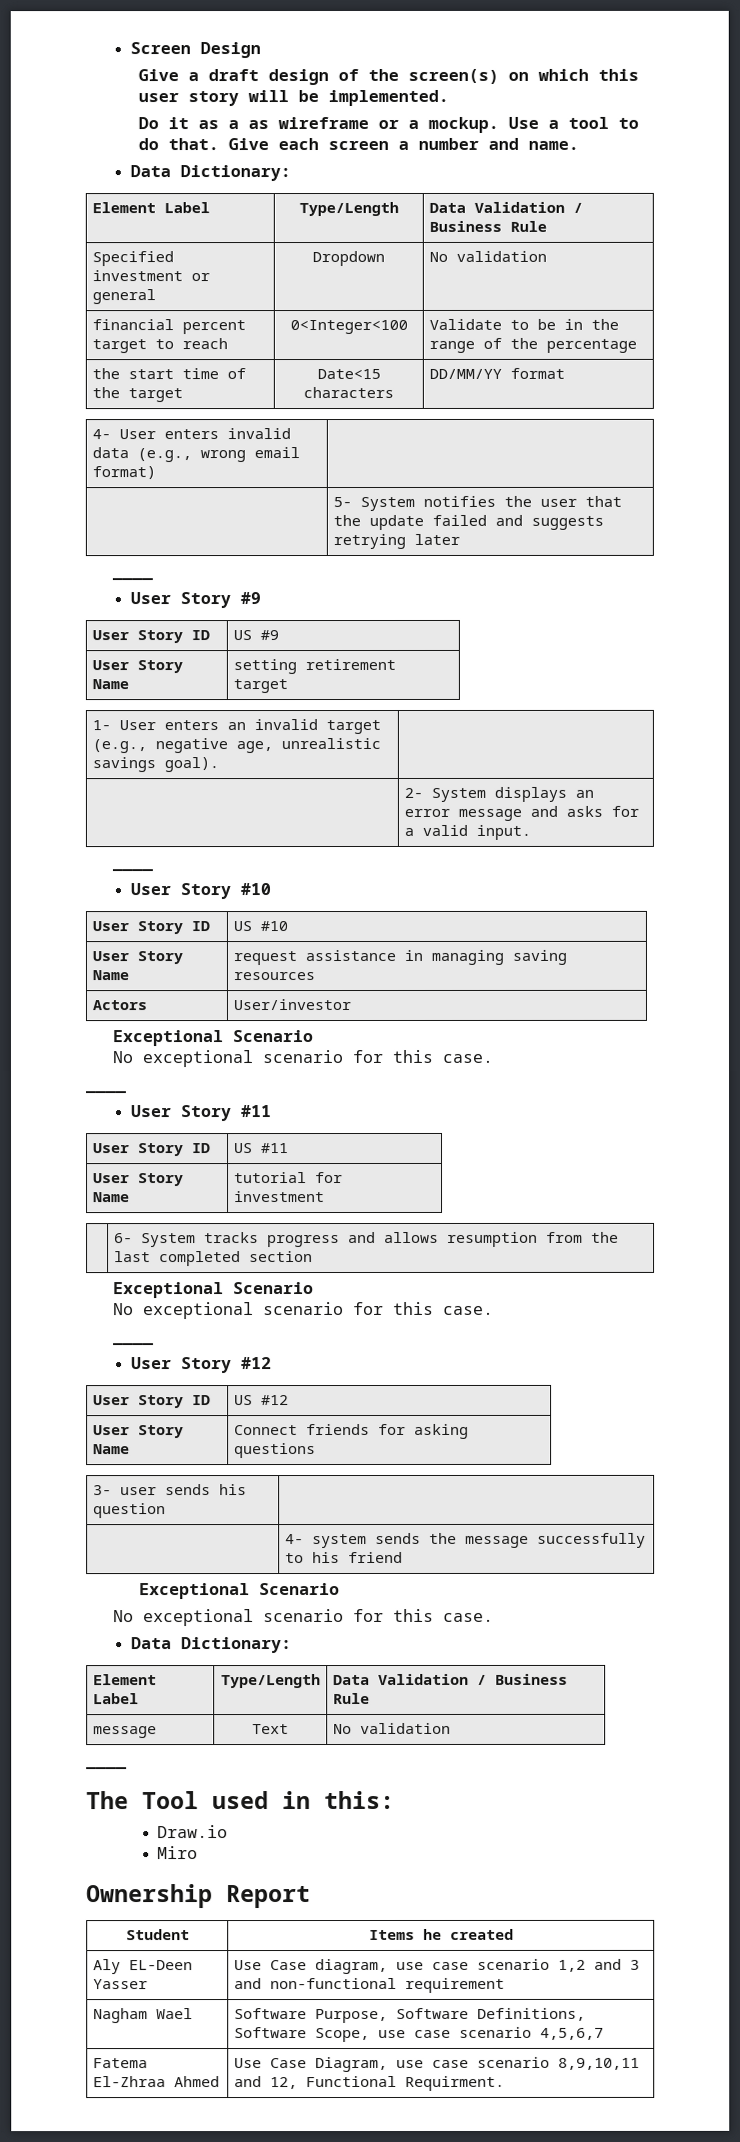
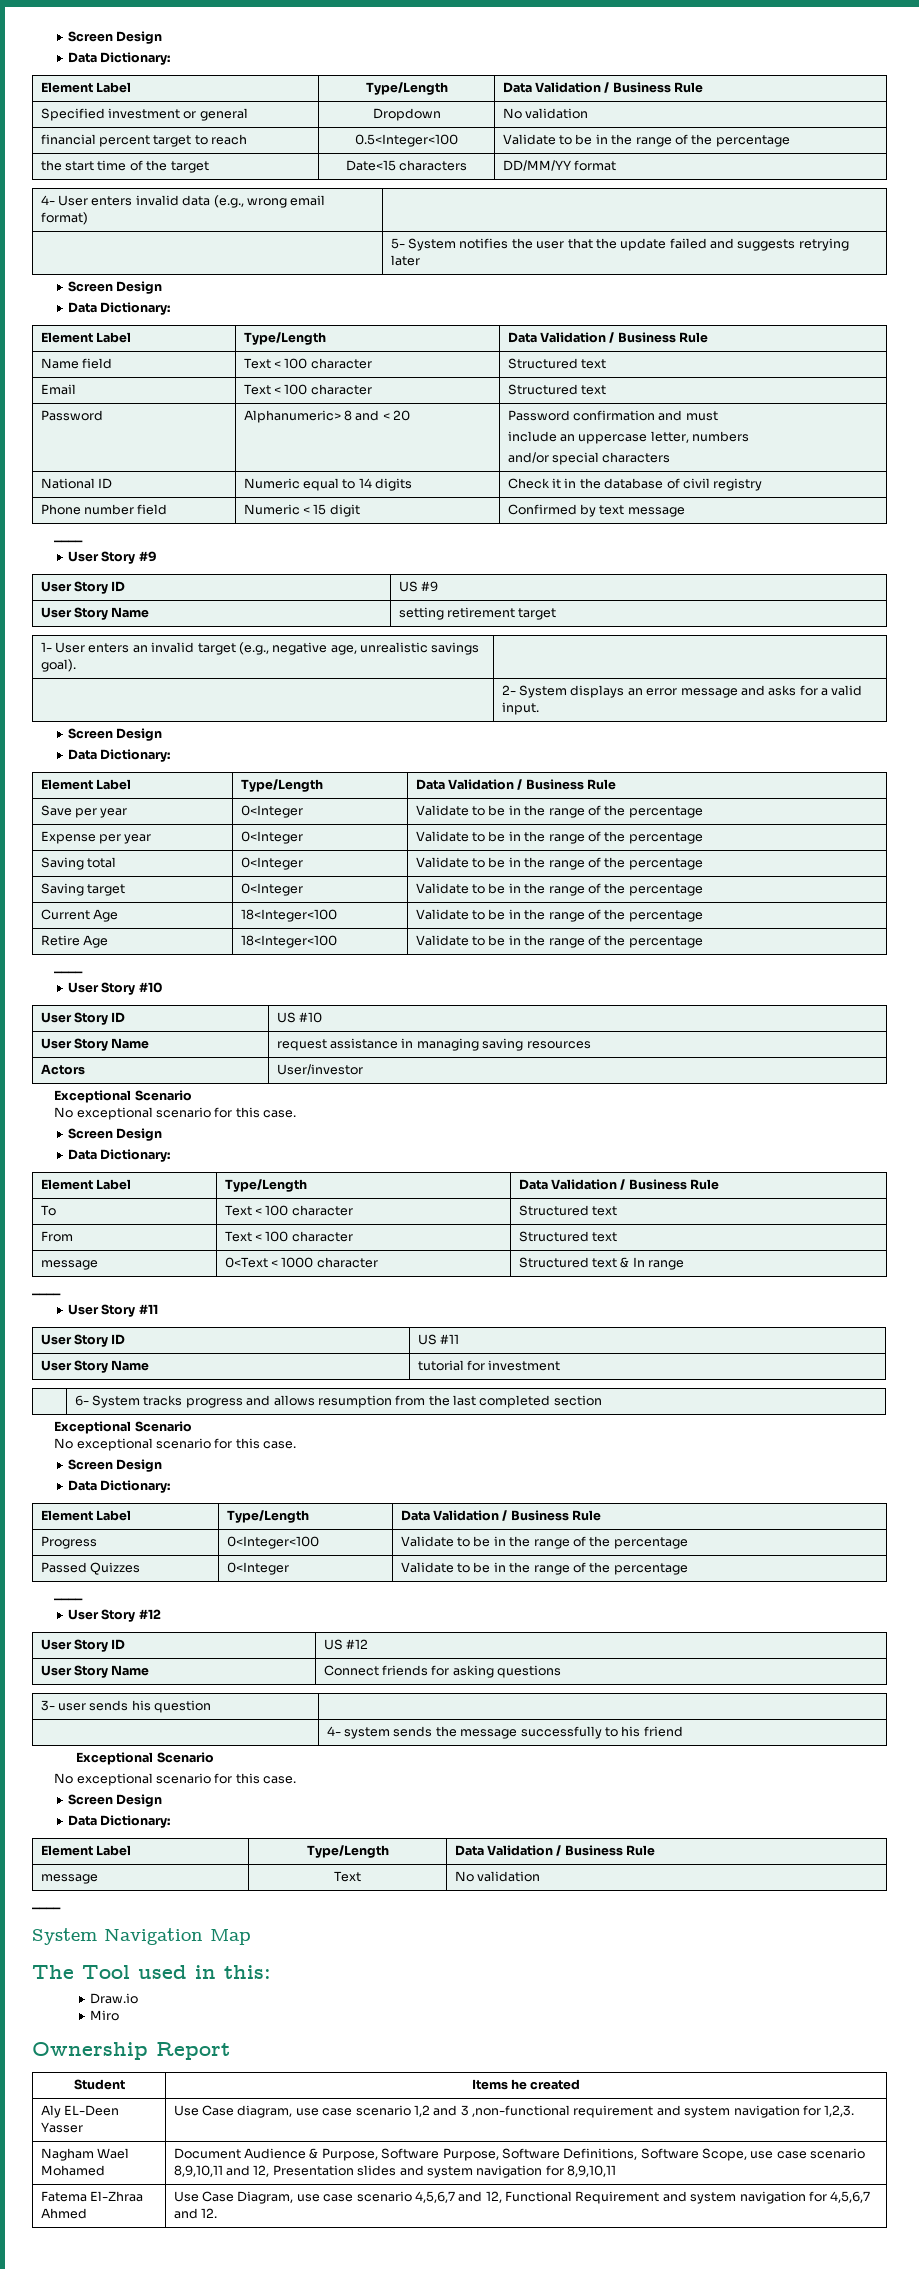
[129,42,261,59] [138,68,640,86] [138,89,450,107] [138,116,640,133] [138,137,580,151] Screen Design // Give a draft design of the screen(s) on which this user story will be implemented. // Do it as a as wireframe or a mockup. Use a tool to do that. Give each screen a number and name. -> [67,31,163,44] Screen Design
[289,319,408,335] 0<Integer<100 -> [355,134,458,147] 0.5<Integer<100
(460, 539) none -> [67,281,163,294] [67,302,171,315] [40,332,132,343] [243,332,326,345] [507,332,709,343] [40,358,113,369] [243,358,372,369] [507,358,607,369] [40,384,76,395] [243,384,372,395] [507,384,607,395] [40,410,103,421] [243,410,411,423] [507,410,718,421] [507,431,750,444] [507,452,671,465] [40,478,113,489] [243,478,413,491] [507,478,763,491] [40,504,168,515] [243,504,360,517] [507,504,685,517] // Screen Design // Data Dictionary: // Element Label | Type/Length | Data Validation / Business Rule // Name field | Text < 100 character | Structured text // Email | Text < 100 character | Structured text // Password | Alphanumeric> 8 and < 20 | Password confirmation and must // include an uppercase letter, numbers // and/or special characters // National ID | Numeric equal to 14 digits | Check it in the database of civil registry // Phone number field | Numeric < 15 digit | Confirmed by text message
(531, 832) none -> [67,728,163,741] [67,749,171,762] [40,779,132,790] [240,779,323,792] [415,779,617,790] [40,805,128,818] [240,805,303,818] [415,805,703,818] [40,831,152,844] [240,831,303,844] [415,831,703,844] [40,857,117,870] [240,857,303,870] [415,857,703,870] [40,883,126,896] [240,883,303,896] [415,883,703,896] [40,909,119,922] [240,909,337,922] [415,909,703,922] [40,935,109,948] [240,935,337,948] [415,935,703,948] // Screen Design // Data Dictionary: // Element Label | Type/Length | Data Validation / Business Rule // Save per year | 0<Integer | Validate to be in the range of the percentage // Expense per year | 0<Integer | Validate to be in the range of the percentage // Saving total | 0<Integer | Validate to be in the range of the percentage // Saving target | 0<Integer | Validate to be in the range of the percentage // Current Age | 18<Integer<100 | Validate to be in the range of the percentage // Retire Age | 18<Integer<100 | Validate to be in the range of the percentage
(493, 1058) none -> [67,1128,163,1141] [67,1149,171,1162] [40,1179,132,1190] [224,1179,307,1192] [518,1179,720,1190] [40,1205,56,1216] [224,1205,353,1216] [518,1205,618,1216] [40,1231,73,1242] [224,1231,353,1242] [518,1231,618,1242] [40,1260,98,1270] [224,1257,378,1268] [518,1257,685,1270] // Screen Design // Data Dictionary: // Element Label | Type/Length | Data Validation / Business Rule // To | Text < 100 character | Structured text // From | Text < 100 character | Structured text // message | 0<Text < 1000 character | Structured text & In range
(494, 1310) none -> [67,1459,163,1472] [67,1480,171,1493] [40,1510,132,1521] [226,1510,309,1523] [400,1510,602,1521] [40,1536,97,1549] [226,1536,319,1549] [400,1536,688,1549] [40,1562,141,1575] [226,1562,289,1575] [400,1562,688,1575] // Screen Design // Data Dictionary: // Element Label | Type/Length | Data Validation / Business Rule // Progress | 0<Integer<100 | Validate to be in the range of the percentage // Passed Quizzes | 0<Integer | Validate to be in the range of the percentage
(494, 1617) none -> [67,1794,163,1807] // Screen Design
(127, 1768) none -> [32,1928,251,1945] // System Navigation Map
[233,1977,505,1993] [92,2008,193,2024] and non-functional requirement // Nagham Wael | -> [472,2105,855,2118] [40,2148,130,2161] [40,2165,105,2176] [173,2148,378,2161] ,non-functional requirement and system navigation for 1,2,3. // Nagham Wael Mohamed | Document Audience & Purpose,
[539,2027,604,2040] 4,5,6,7 -> [173,2165,617,2178] 8,9,10,11 and 12, Presentation slides and system navigation for 8,9,10,11
[557,2057,640,2070] 8,9,10,11 -> [414,2191,455,2203] 4,5,6,7
[404,2075,505,2091] Requirment. -> [575,2191,871,2204] [173,2208,218,2219] Requirement and system navigation for 4,5,6,7 and 12.

